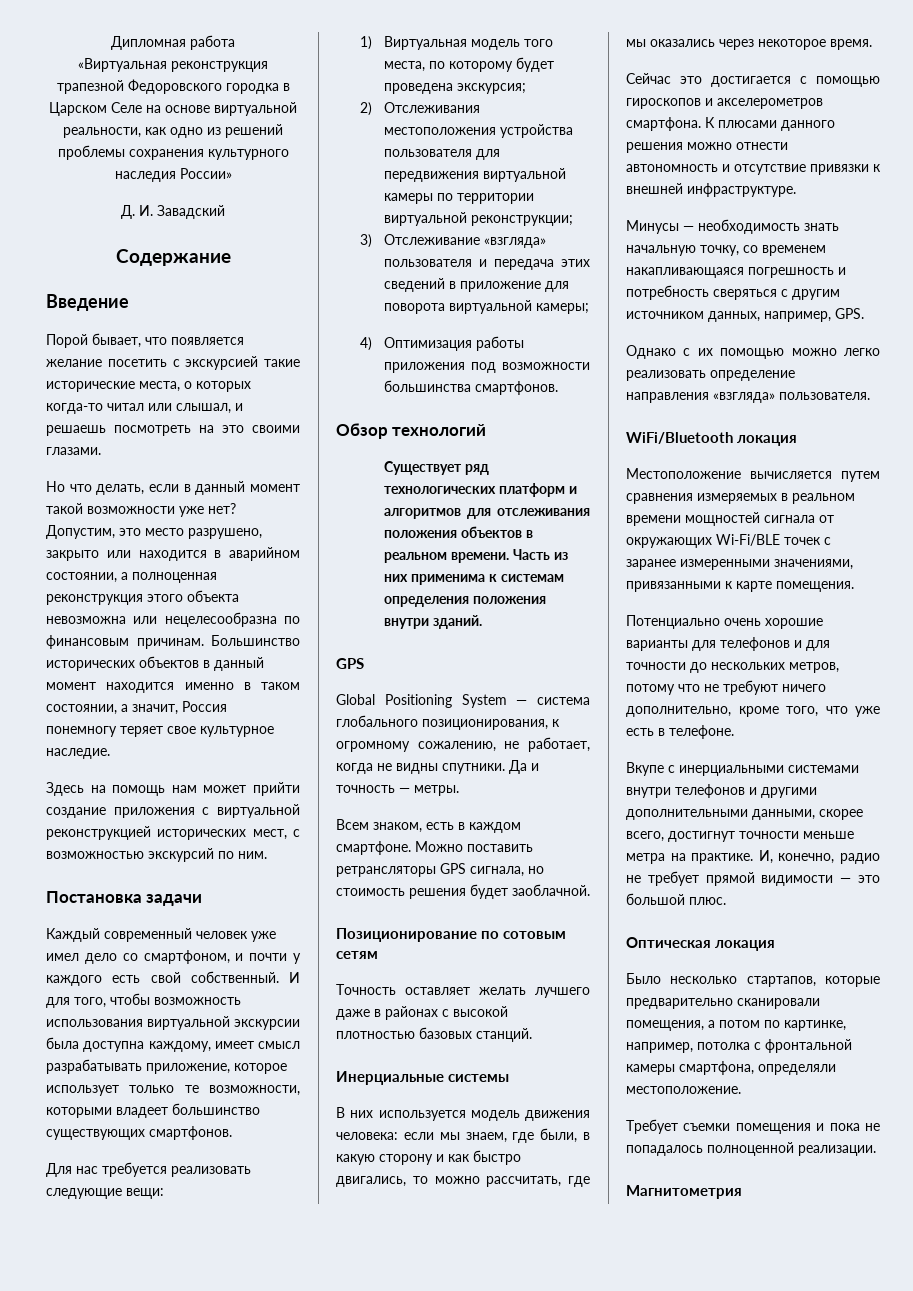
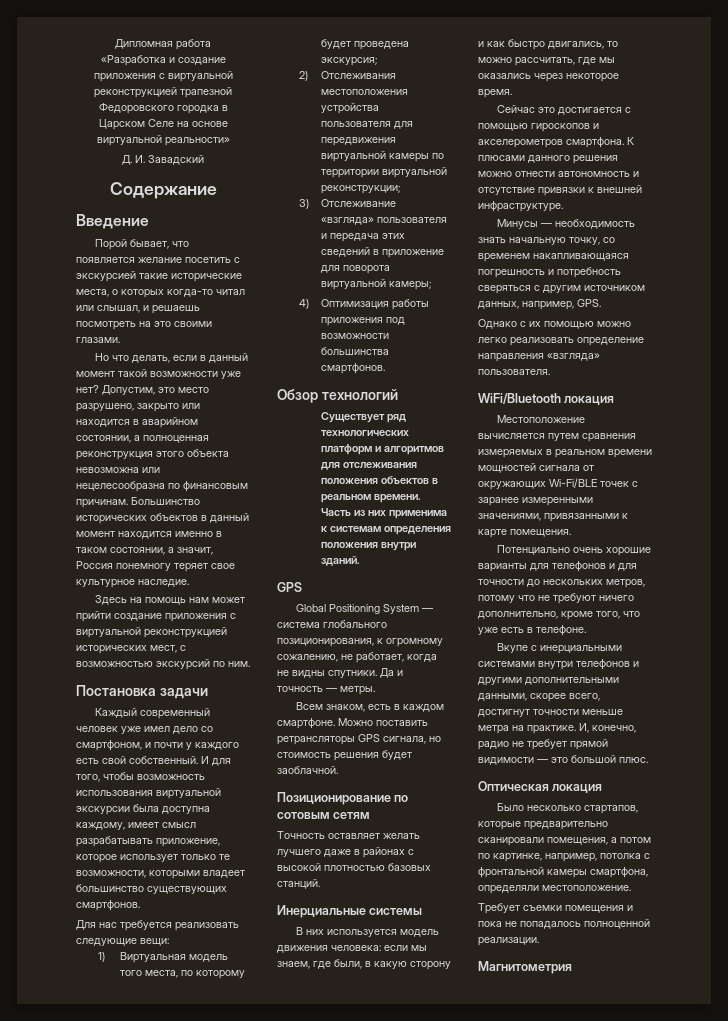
[78,58,268,72] «Виртуальная реконструкция -> [100,55,226,66] [93,71,233,82] [94,87,177,98] «Разработка и создание приложения с виртуальной реконструкцией
[63,124,283,138] [57,145,289,160] [114,168,232,182] реальности, как одно из решений проблемы сохранения культурного наследия России» -> [164,137,230,146] реальности»

